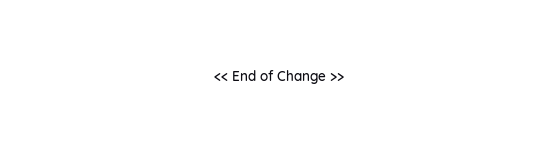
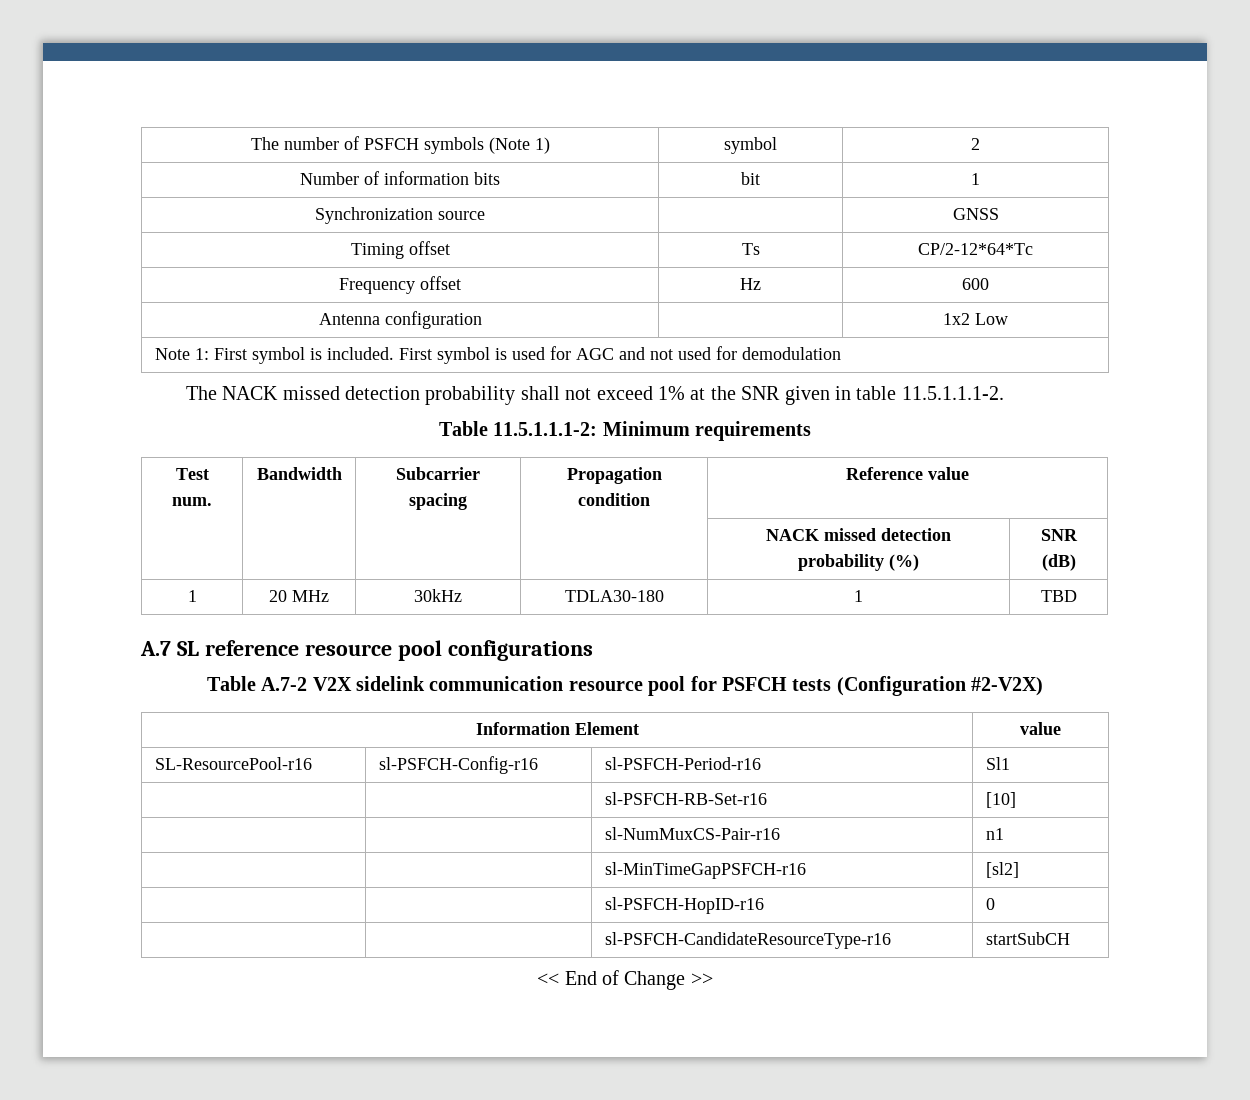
(213, 77) none -> [250,136,550,154] [724,137,777,154] [971,138,980,150] [300,171,500,185] [741,172,760,185] [971,173,980,185] [315,207,485,224] [952,208,999,220] [350,241,450,259] [741,243,760,255] [918,243,1033,255] [339,276,461,294] [740,278,761,290] [962,278,989,290] [318,311,482,329] [943,313,1008,325] [154,346,841,364] [185,386,1004,405] [438,421,812,441] [175,468,209,480] [172,497,212,506] [256,467,342,480] [396,467,480,480] [409,493,467,510] [566,467,662,484] [578,493,650,506] [846,467,969,480] [766,528,951,541] [798,554,919,571] [1040,529,1078,541] [1041,554,1076,571] [187,590,197,602] [269,590,329,602] [414,589,462,602] [564,590,664,602] [854,590,863,602] [1040,590,1077,602] [140,640,593,661] [206,676,1044,696] [475,722,639,735] [1020,722,1061,735] [154,757,312,770] [378,756,538,774] [604,757,761,770] [985,757,1010,770] [604,792,767,805] [985,792,1016,808] [604,827,780,840] [985,828,1004,840] [604,862,806,879] [985,862,1019,878] [604,897,764,914] [985,898,995,910] [604,932,891,949] [985,932,1070,945] The number of PSFCH symbols (Note 1) | symbol | 2 // Number of information bits | bit | 1 // Synchronization source | | GNSS // Timing offset | Ts | CP/2-12*64*Tc // Frequency offset | Hz | 600 // Antenna configuration | | 1x2 Low // Note 1: First symbol is included. First symbol is used for AGC and not used for demodulation // The NACK missed detection probability shall not exceed 1% at the SNR given in table 11.5.1.1.1-2. // Table 11.5.1.1.1-2: Minimum requirements // Test num. | Bandwidth | Subcarrier spacing | Propagation condition | Reference value // | | | | NACK missed detection probability (%) | SNR (dB) // 1 | 20 MHz | 30kHz | TDLA30-180 | 1 | TBD // A.7 SL reference resource pool configurations // Table A.7-2 V2X sidelink communication resource pool for PSFCH tests (Configuration #2-V2X) // Information Element | value // SL-ResourcePool-r16 | sl-PSFCH-Config-r16 | sl-PSFCH-Period-r16 | Sl1 // | | sl-PSFCH-RB-Set-r16 | [10] // | | sl-NumMuxCS-Pair-r16 | n1 // | | sl-MinTimeGapPSFCH-r16 | [sl2] // | | sl-PSFCH-HopID-r16 | 0 // | | sl-PSFCH-CandidateResourceType-r16 | startSubCH //

